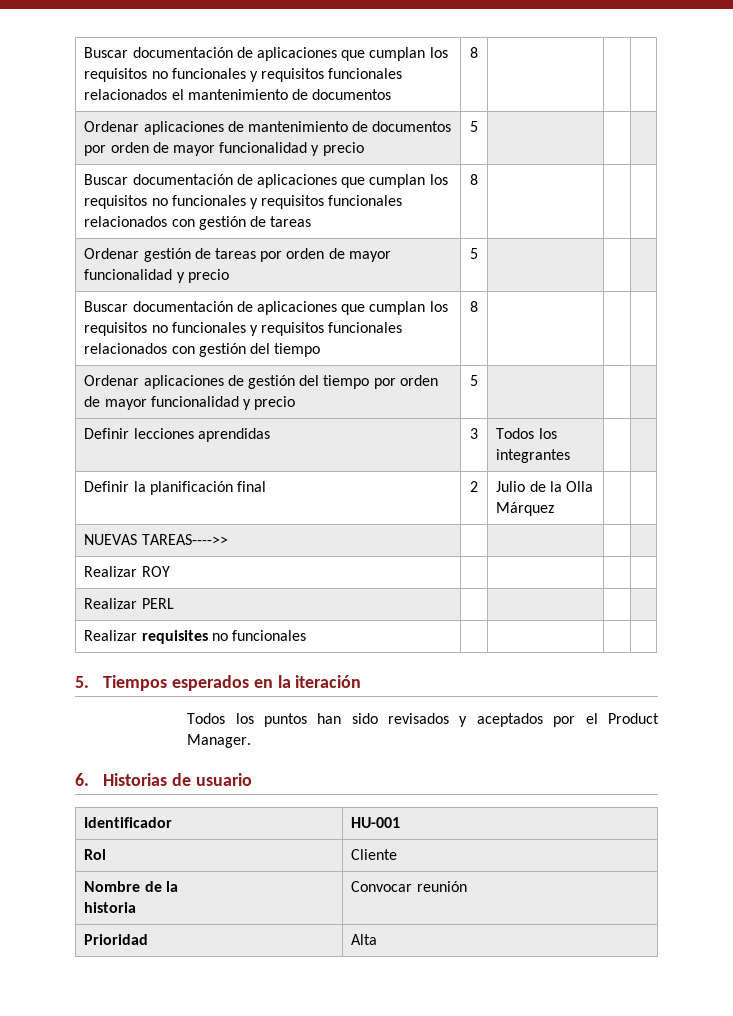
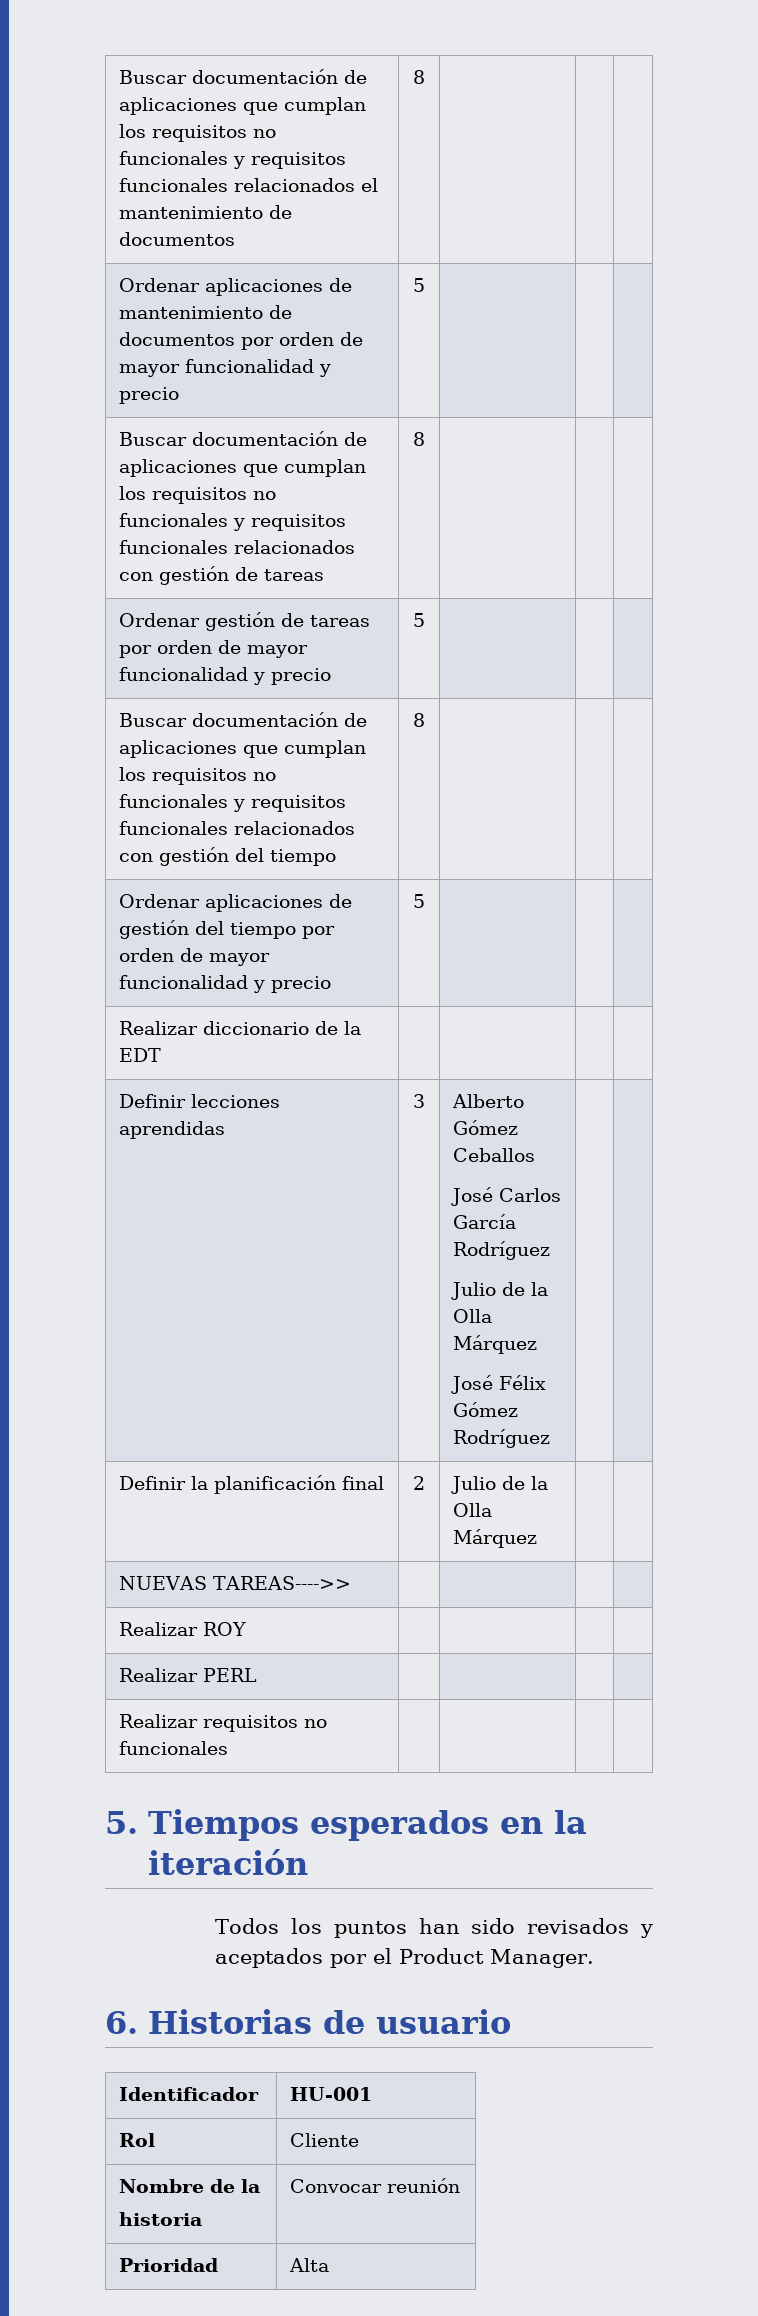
(478, 380) none -> [119,1021,362,1035] [119,1048,162,1062] // Realizar diccionario de la EDT | | | |
[496,428,557,439] [496,449,571,463] Todos los integrantes -> [452,1094,525,1108] [453,1120,519,1135] [453,1148,536,1162] [451,1187,562,1206] [453,1214,517,1229] [453,1241,551,1260] [451,1282,549,1300] [453,1309,493,1323] [453,1335,538,1354] [451,1375,547,1394] [453,1402,519,1417] [453,1429,551,1448] Alberto Gómez Ceballos // José Carlos García Rodríguez // Julio de la Olla Márquez // José Félix Gómez Rodríguez
[141,630,208,644] requisites -> [203,1715,299,1732] requisitos

